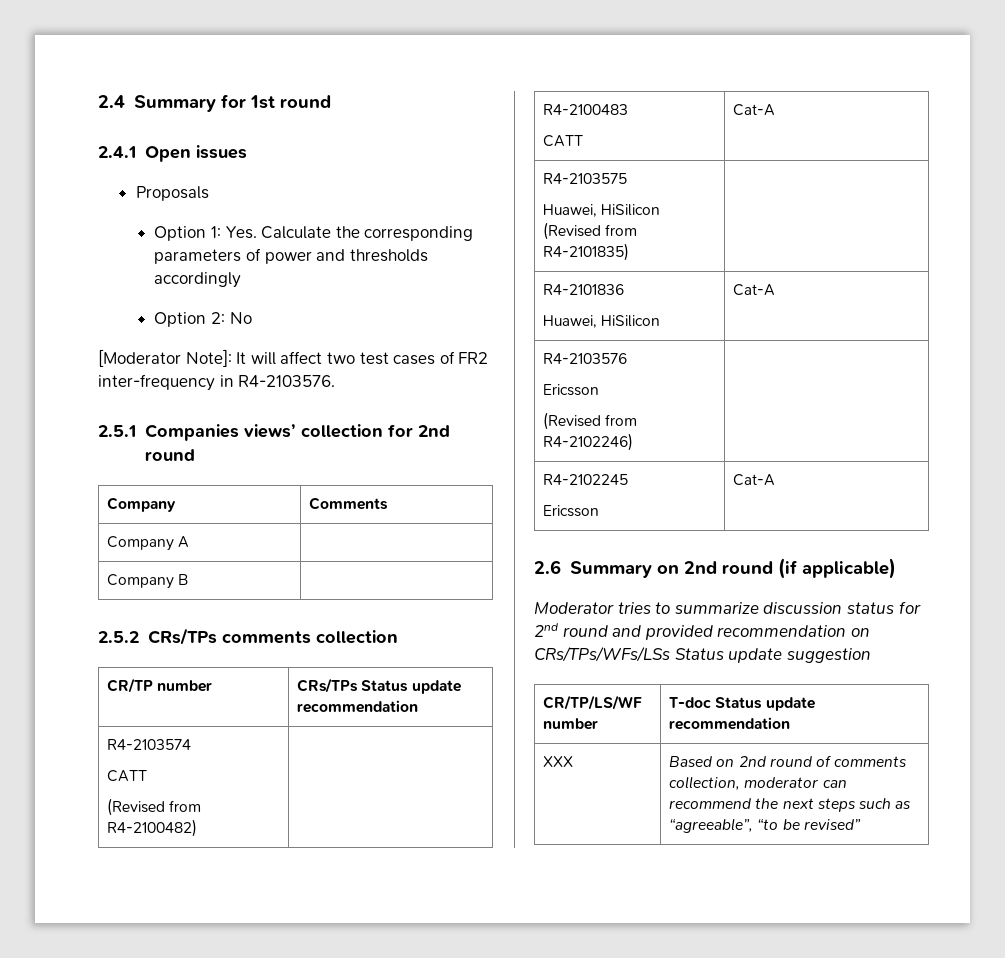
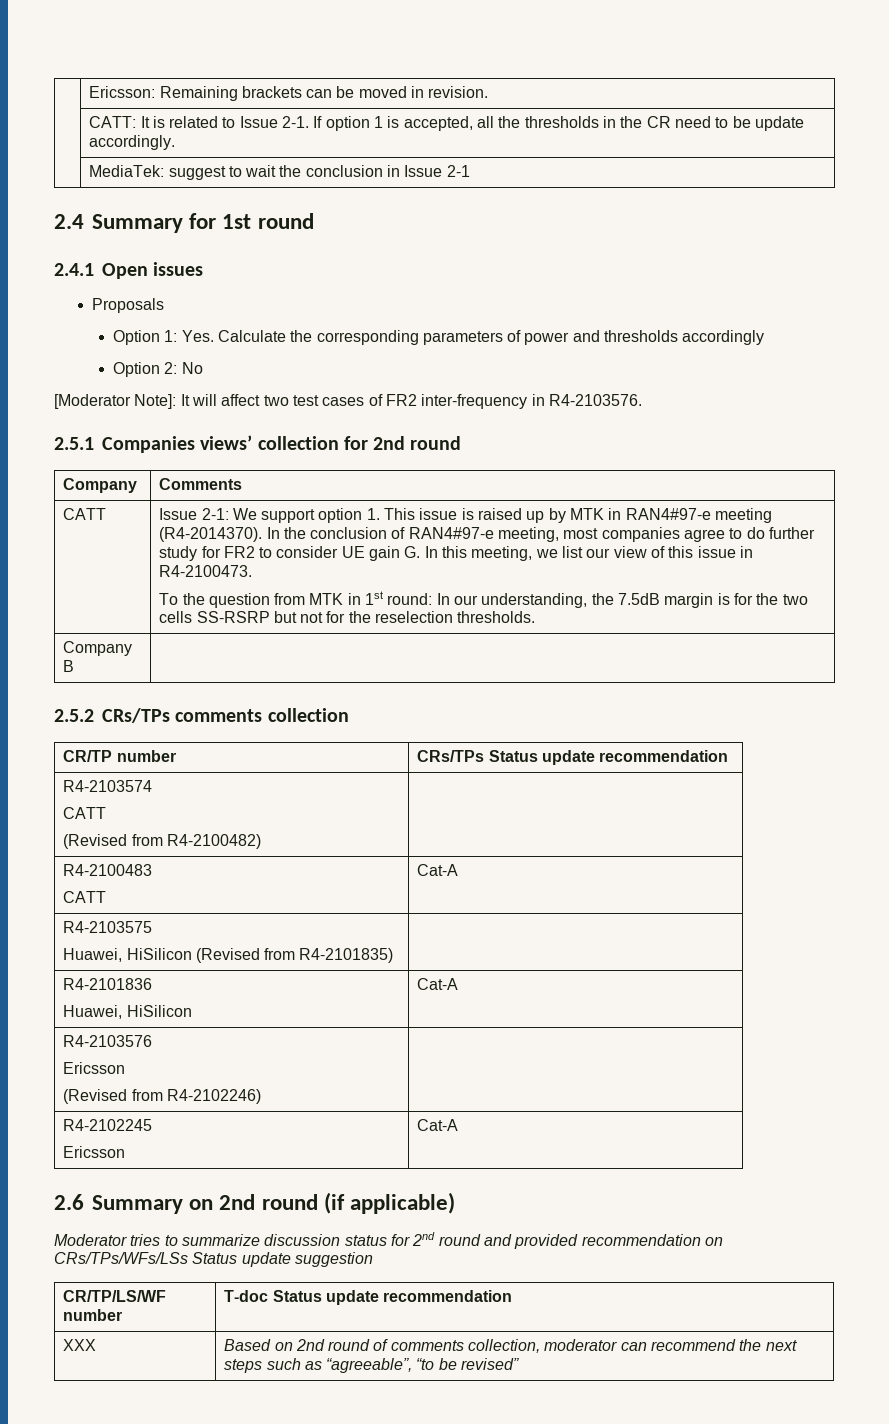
(98, 101) none -> [89,86,489,101] [89,116,804,131] [89,135,176,150] [89,165,470,180] | Ericsson: Remaining brackets can be moved in revision. // | CATT: It is related to Issue 2-1. If option 1 is accepted, all the thresholds in the CR need to be update accordingly. // | MediaTek: suggest to wait the conclusion in Issue 2-1 //
[107,536,190,551] Company A | -> [63,508,107,520] [159,508,772,523] [159,527,816,542] [159,546,753,561] [159,565,253,577] [159,591,808,608] [159,611,536,623] CATT | Issue 2-1: We support option 1. This issue is raised up by MTK in RAN4#97-e meeting (R4-2014370). In the conclusion of RAN4#97-e meeting, most companies agree to do further study for FR2 to consider UE gain G. In this meeting, we list our view of this issue in R4-2100473. // To the question from MTK in 1st round: In our understanding, the 7.5dB margin is for the two cells SS-RSRP but not for the reselection thresholds.

